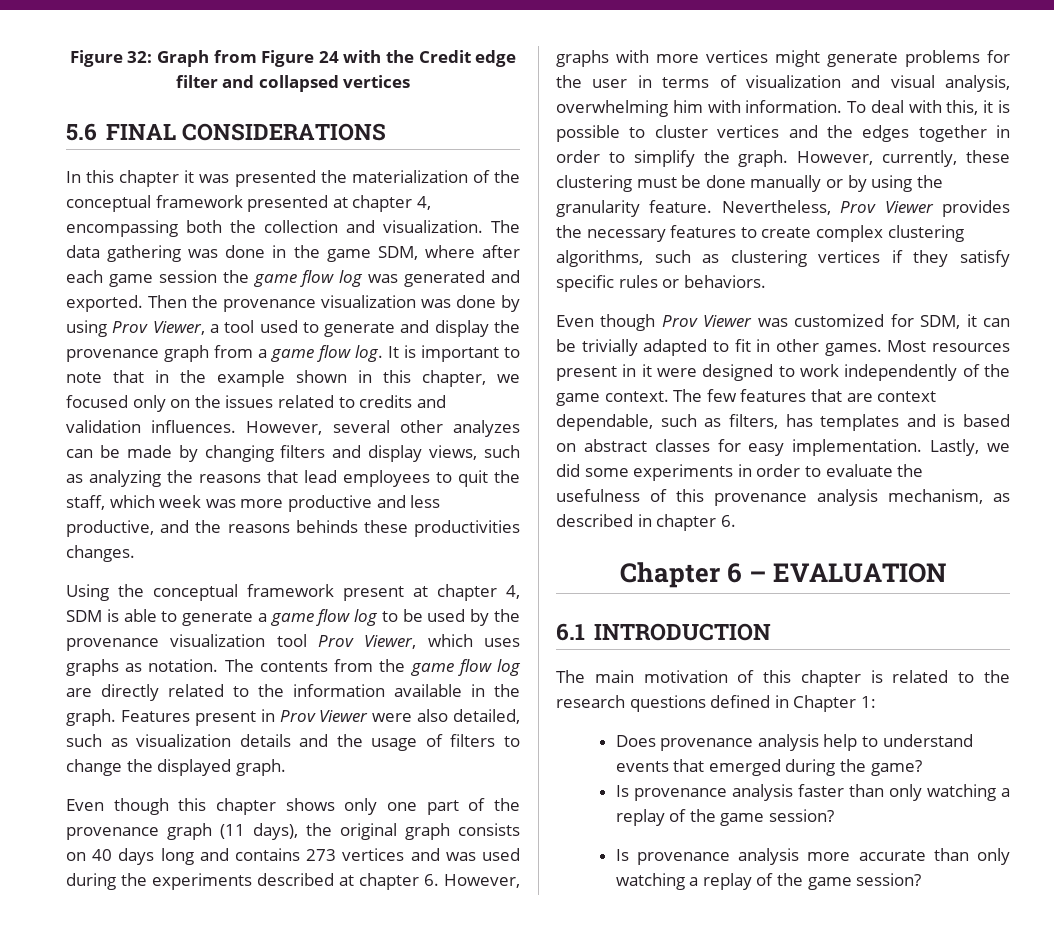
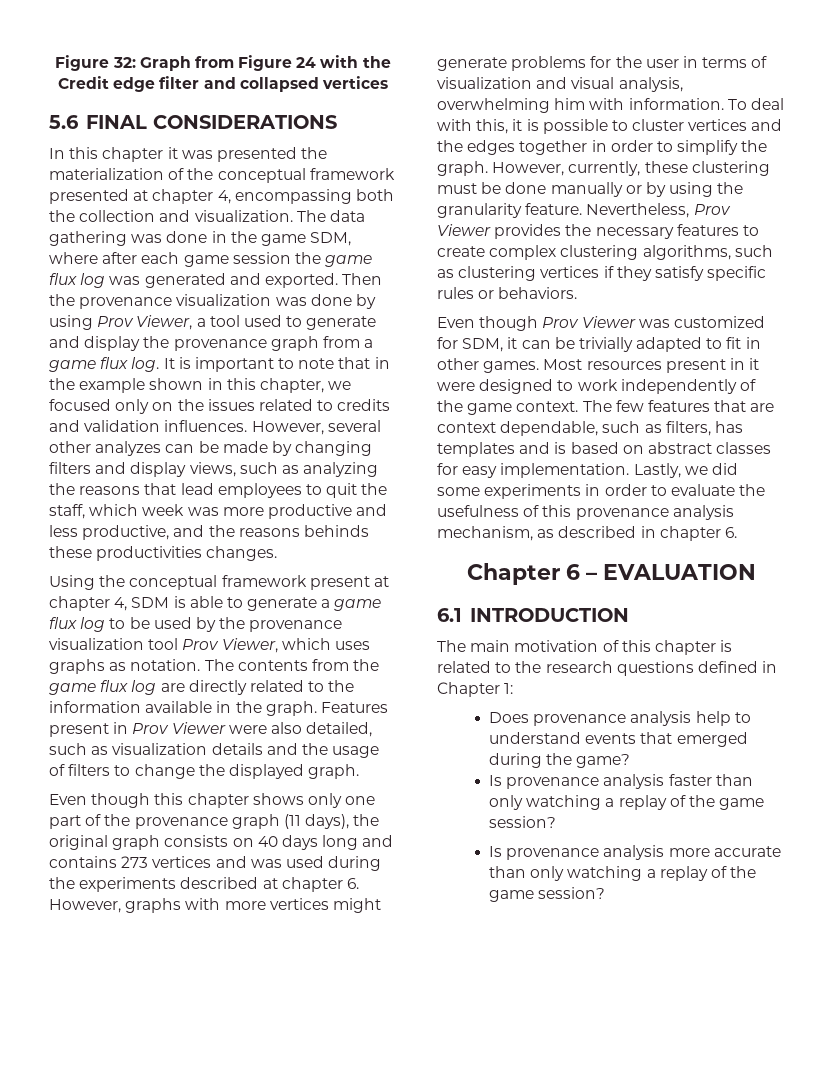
[300,270,335,287] flow -> [49,273,77,285] flux
[317,345,351,362] flow -> [100,357,129,369] flux
[316,609,351,626] flow -> [49,617,77,629] flux
[457,659,492,676] flow -> [100,680,129,692] flux

